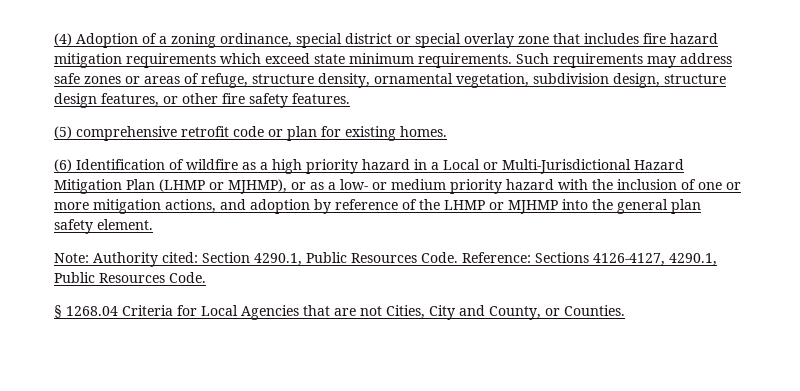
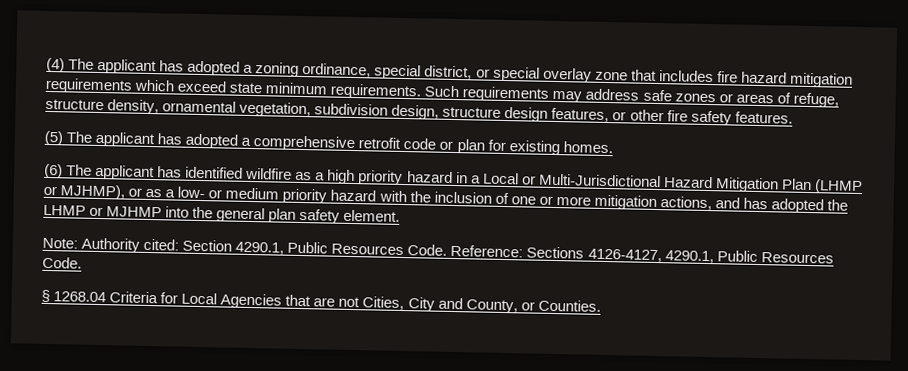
[76,33,157,48] Adoption of -> [68,58,241,76] The applicant has adopted
[345,33,392,44] district -> [424,65,473,80] district,
(72, 132) none -> [66,131,252,149] The applicant has adopted a
[76,159,184,170] Identification of -> [66,164,244,181] The applicant has identified
[250,199,417,214] adoption by reference of -> [742,197,825,214] has adopted

